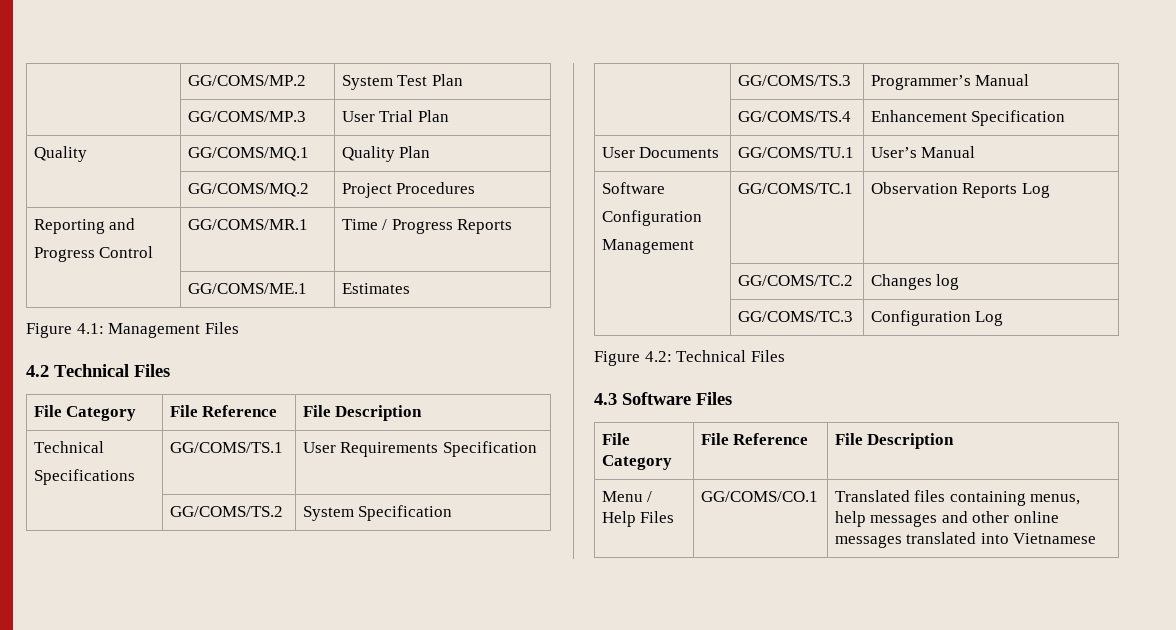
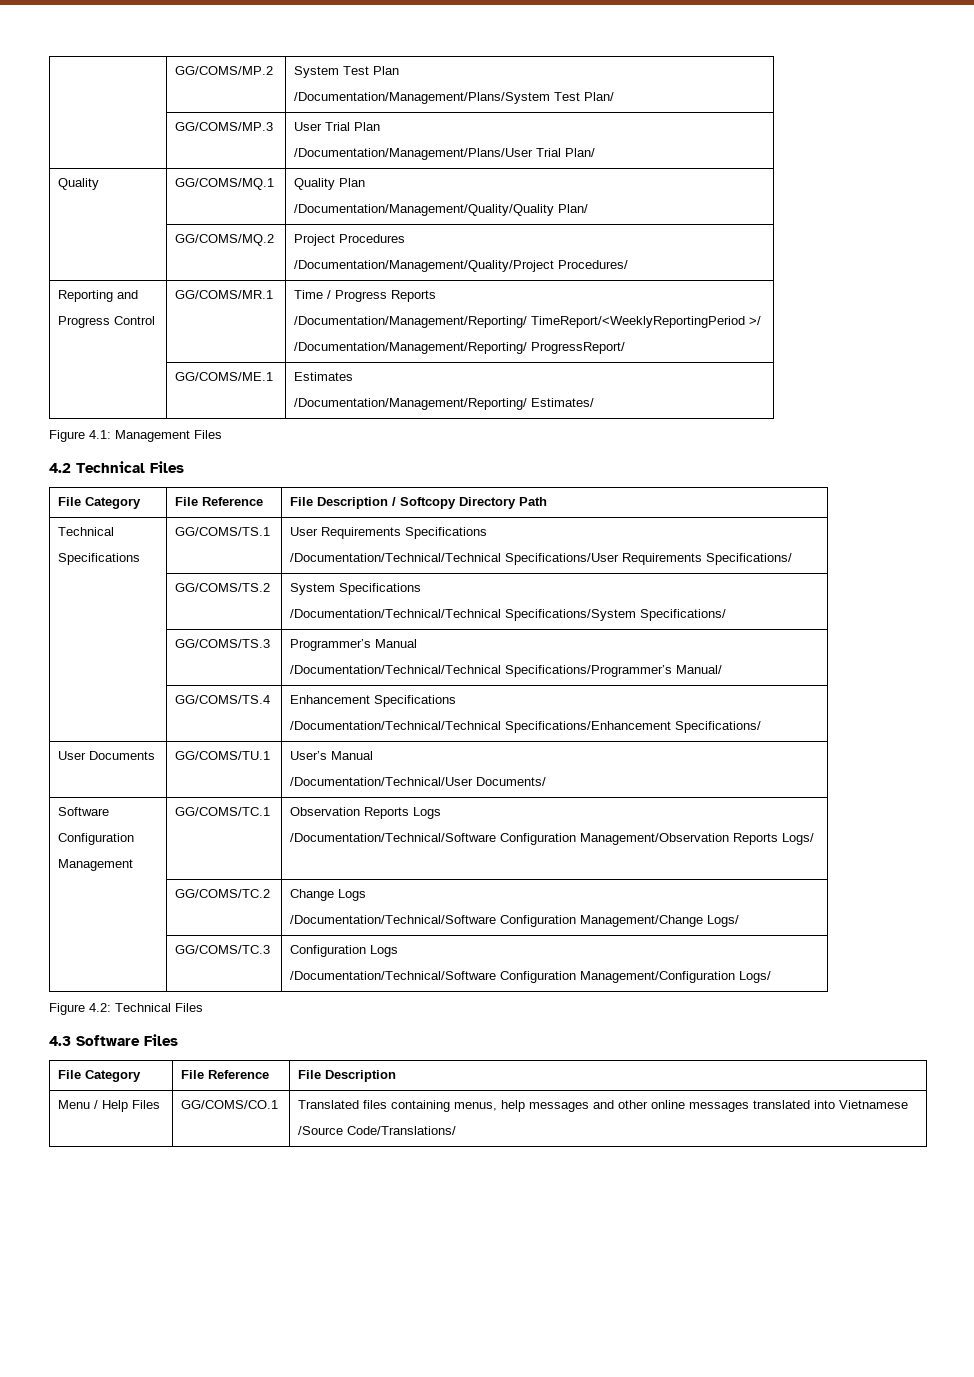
(463, 80) none -> [294,92,615,104] // /Documentation/Management/Plans/System Test Plan/
(449, 116) none -> [294,148,596,160] // /Documentation/Management/Plans/User Trial Plan/
(431, 152) none -> [294,204,589,216] // /Documentation/Management/Quality/Quality Plan/
(476, 188) none -> [294,260,629,272] // /Documentation/Management/Quality/Project Procedures/
(513, 226) none -> [294,316,762,328] [294,342,626,354] // /Documentation/Management/Reporting/ TimeReport/<WeeklyReportingPeriod >/ // /Documentation/Management/Reporting/ ProgressReport/
(410, 288) none -> [294,398,595,410] // /Documentation/Management/Reporting/ Estimates/
(423, 413) none -> [392,497,548,509] / Softcopy Directory Path
[442,441,537,457] [169,506,283,517] [302,505,453,521] Specification // | GG/COMS/TS.2 | System Specification -> [405,527,488,539] [290,553,793,565] [175,583,271,592] [290,583,422,595] [290,609,727,621] Specifications // /Documentation/Technical/Technical Specifications/User Requirements Specifications/ // | GG/COMS/TS.2 | System Specifications // /Documentation/Technical/Technical Specifications/System Specifications/
(1030, 80) none -> [290,665,723,677] // /Documentation/Technical/Technical Specifications/Programmer’s Manual/
[971,110,1066,126] Specification -> [374,695,457,707] [290,721,762,733] Specifications // /Documentation/Technical/Technical Specifications/Enhancement Specifications/
(976, 152) none -> [290,777,547,786] // /Documentation/Technical/User Documents/
[1021,183,1050,198] [737,275,853,286] [870,274,960,290] [737,311,853,322] [870,310,1004,326] Log // | GG/COMS/TC.2 | Changes log // | GG/COMS/TC.3 | Configuration Log -> [413,807,442,819] [290,833,815,845] [175,889,271,898] [290,889,367,901] [290,915,740,927] [175,945,271,954] [290,945,399,957] [290,971,772,983] Logs // /Documentation/Technical/Software Configuration Management/Observation Reports Logs/ // | GG/COMS/TC.2 | Change Logs // /Documentation/Technical/Software Configuration Management/Change Logs/ // | GG/COMS/TC.3 | Configuration Logs // /Documentation/Technical/Software Configuration Management/Configuration Logs/
(1097, 538) none -> [298,1126,457,1135] // /Source Code/Translations/

